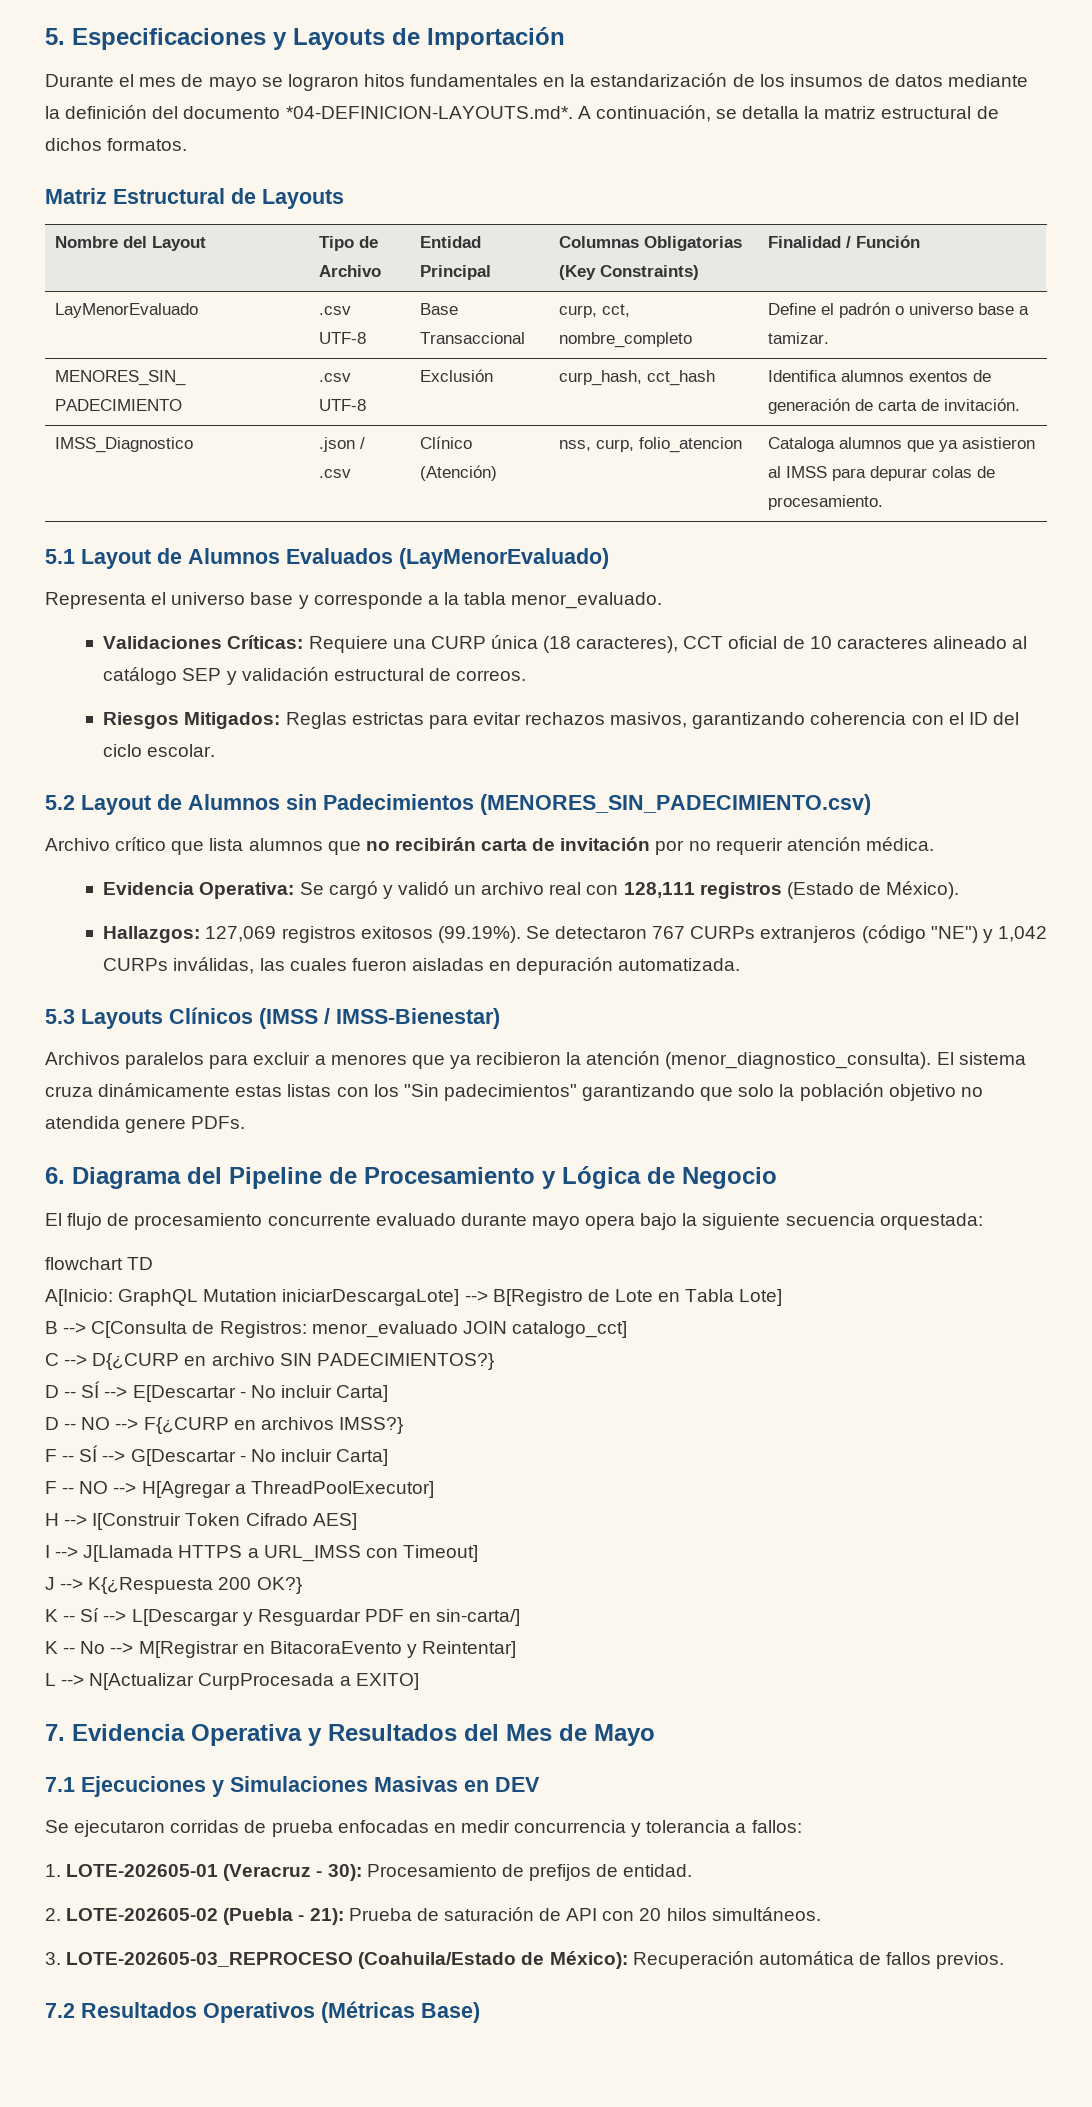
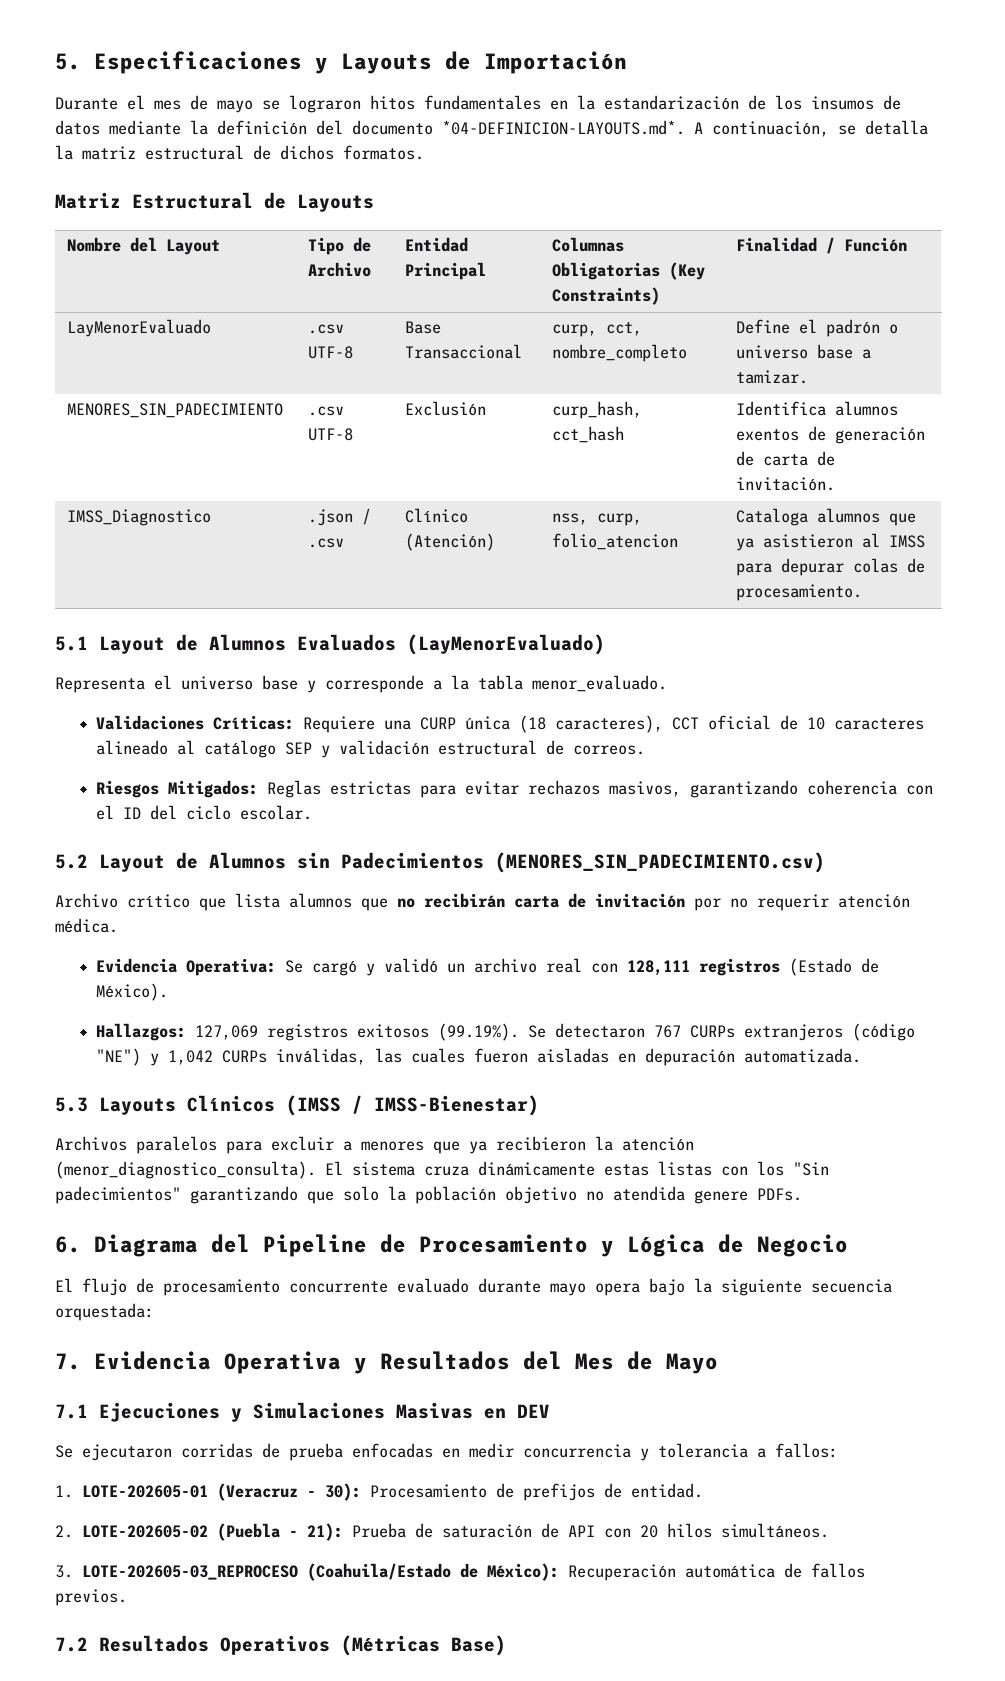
[45,1257,154,1270] [45,1289,783,1306] [45,1321,627,1338] [45,1353,494,1370] [45,1381,389,1402] [45,1417,403,1434] [45,1445,389,1466] [45,1481,434,1498] [45,1513,357,1530] [45,1545,478,1562] [45,1577,302,1594] [45,1608,521,1626] [45,1641,517,1658] [45,1673,419,1690] // flowchart TD // A[Inicio: GraphQL Mutation iniciarDescargaLote] --> B[Registro de Lote en Tabla Lote] // B --> C[Consulta de Registros: menor_evaluado JOIN catalogo_cct] // C --> D{¿CURP en archivo SIN PADECIMIENTOS?} // D -- SÍ --> E[Descartar - No incluir Carta] // D -- NO --> F{¿CURP en archivos IMSS?} // F -- SÍ --> G[Descartar - No incluir Carta] // F -- NO --> H[Agregar a ThreadPoolExecutor] // H --> I[Construir Token Cifrado AES] // I --> J[Llamada HTTPS a URL_IMSS con Timeout] // J --> K{¿Respuesta 200 OK?} // K -- Sí --> L[Descargar y Resguardar PDF en sin-carta/] // K -- No --> M[Registrar en BitacoraEvento y Reintentar] // L --> N[Actualizar CurpProcesada a EXITO] -> (154, 1312) none

